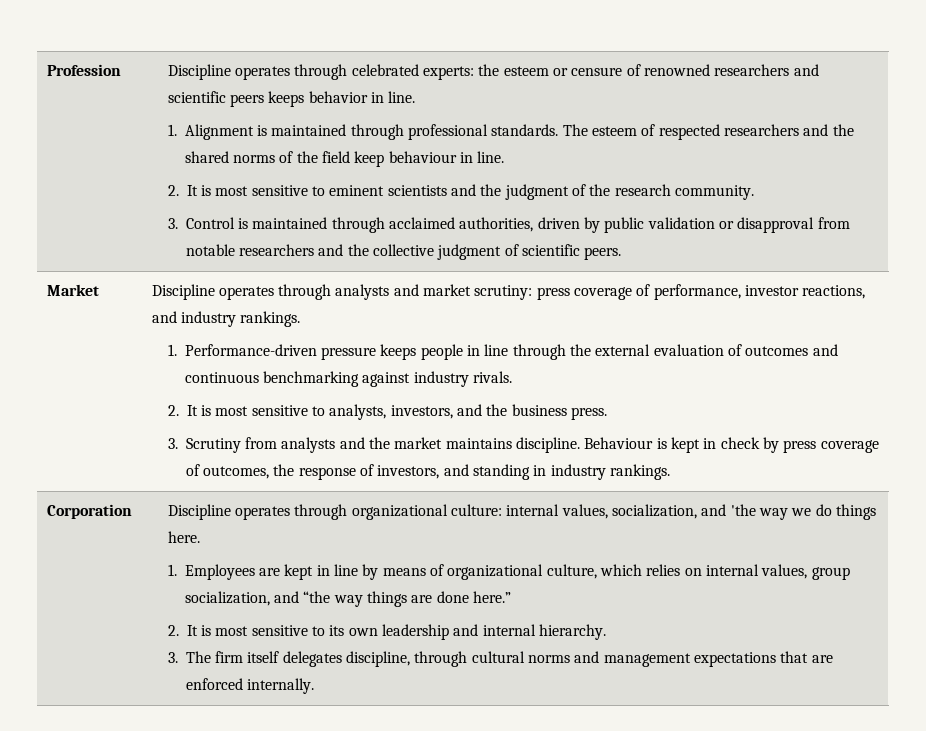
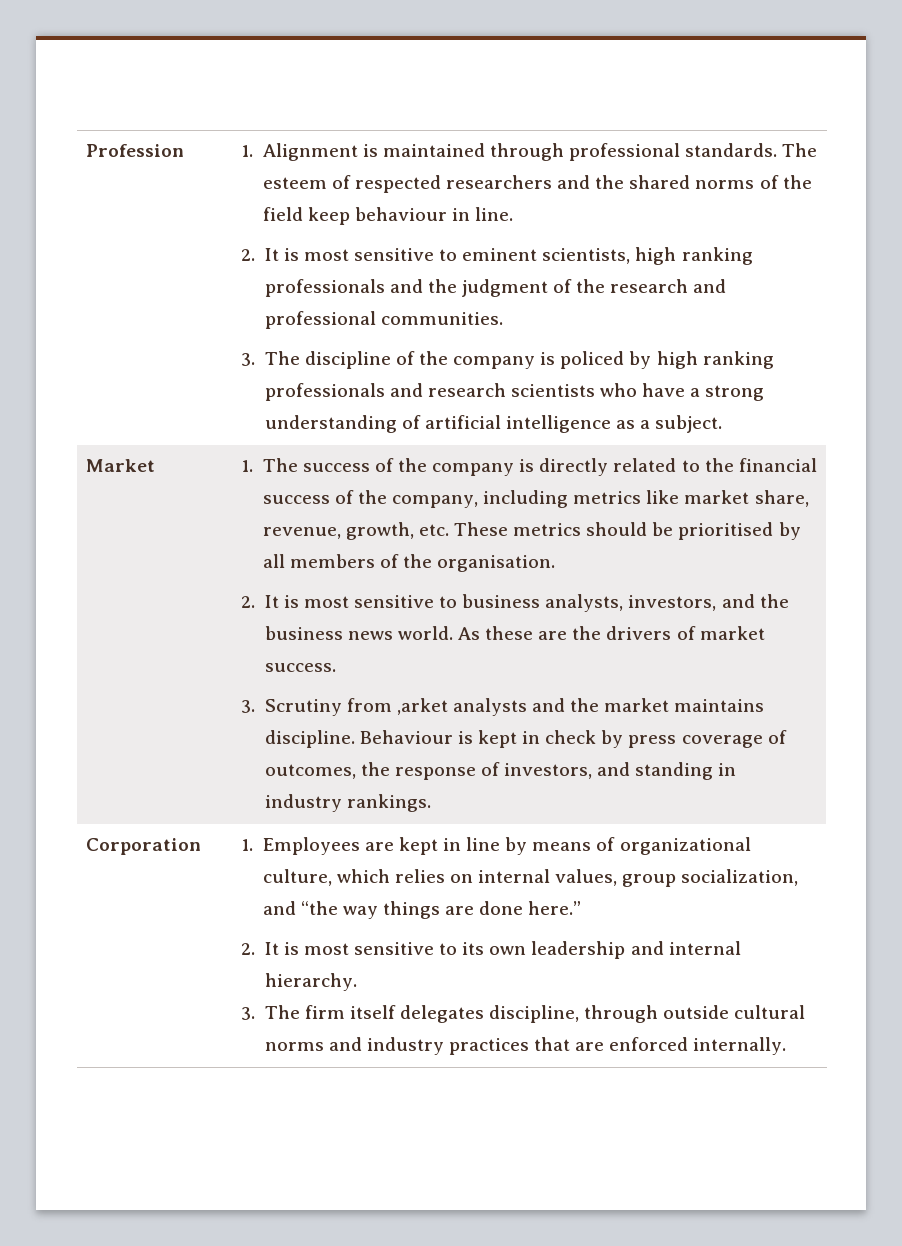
[167,64,819,80] [167,91,416,107] Discipline operates through celebrated experts: the esteem or censure of renowned researchers and scientific peers keeps behavior in line. // -> (184, 150) none
[387,185,447,196] scientists -> [542,247,753,265] [264,279,385,297] scientists, high ranking professionals
[675,185,755,200] [167,217,850,233] [185,244,622,260] [46,284,99,296] [151,284,866,300] [151,311,301,327] [167,344,838,360] [184,371,513,387] [167,405,326,416] community. // 3. Control is maintained through acclaimed authorities, driven by public validation or disapproval from notable researchers and the collective judgment of scientific peers. // Market | Discipline operates through analysts and market scrutiny: press coverage of performance, investor reactions, and industry rankings. // 1. Performance-driven pressure keeps people in line through the external evaluation of outcomes and continuous benchmarking against industry rivals. // 2. It is most sensitive to -> [693,279,727,293] [264,311,503,329] [241,351,774,369] [264,383,765,401] [264,415,723,433] [85,459,155,472] [241,458,817,476] [262,490,809,508] [262,522,801,540] [262,554,556,572] [241,594,541,608] and professional communities. // 3. The discipline of the company is policed by high ranking professionals and research scientists who have a strong understanding of artificial intelligence as a subject. // Market | 1. The success of the company is directly related to the financial success of the company, including metrics like market share, revenue, growth, etc. These metrics should be prioritised by all members of the organisation. // 2. It is most sensitive to business
[571,407,608,420] press. -> [347,626,765,640] [264,663,336,672] news world. As these are the drivers of market success.
(278, 443) none -> [396,698,448,715] ,arket
[167,504,877,520] [167,531,200,543] Discipline operates through organizational culture: internal values, socialization, and 'the way we do things here. // -> (201, 846) none
(468, 659) none -> [663,1005,730,1019] outside
[603,652,777,667] management expectations -> [366,1037,529,1055] industry practices

